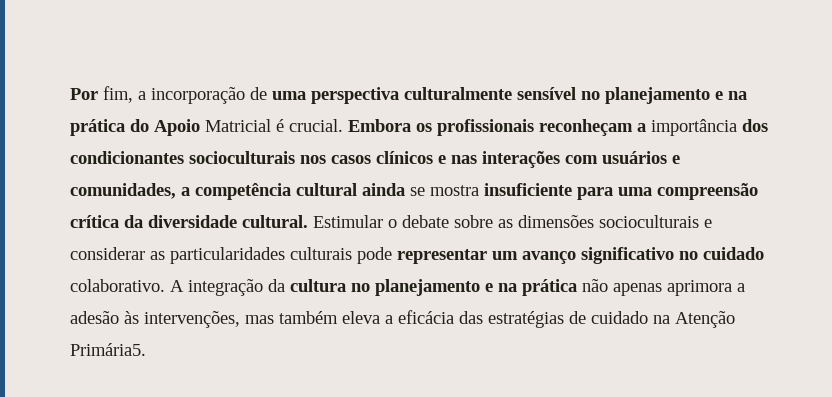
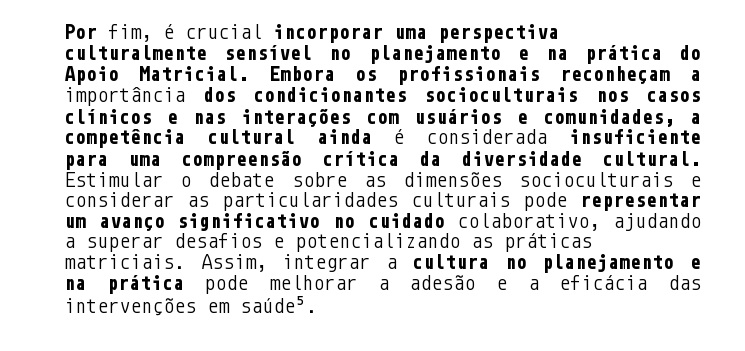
[137,87,267,104] a incorporação de -> [163,24,384,43] é crucial incorporar
[204,119,343,132] Matricial é crucial. -> [139,66,250,81] Matricial.
[409,185,479,196] se mostra -> [393,129,548,144] é considerada
[69,279,285,296] colaborativo. A integração da -> [457,213,701,231] [64,233,593,252] [64,254,397,272] colaborativo, ajudando a superar desafios e potencializando as práticas matriciais. Assim, integrar a
[581,279,745,296] [69,310,735,328] [69,343,146,356] não apenas aprimora a adesão às intervenções, mas também eleva a eficácia das estratégias de cuidado na Atenção Primária5. -> [204,275,701,294] [64,296,318,316] pode melhorar a adesão e a eficácia das intervenções em saúde⁵.

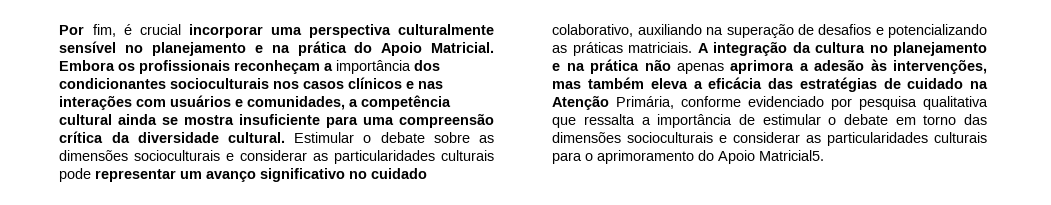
[393,129,548,144] é considerada -> [162,115,235,125] se mostra
[613,213,701,231] [64,236,164,252] ajudando a superar -> [637,24,814,38] auxiliando na superação de
[200,254,397,272] Assim, integrar a -> [697,41,811,56] A integração da
[204,275,701,294] [64,296,318,316] pode melhorar a adesão e a eficácia das intervenções em saúde⁵. -> [644,59,987,74] [552,77,989,92] [552,95,988,110] [552,114,987,128] [552,132,987,146] [552,150,825,164] não apenas aprimora a adesão às intervenções, mas também eleva a eficácia das estratégias de cuidado na Atenção Primária, conforme evidenciado por pesquisa qualitativa que ressalta a importância de estimular o debate em torno das dimensões socioculturais e considerar as particularidades culturais para o aprimoramento do Apoio Matricial5.

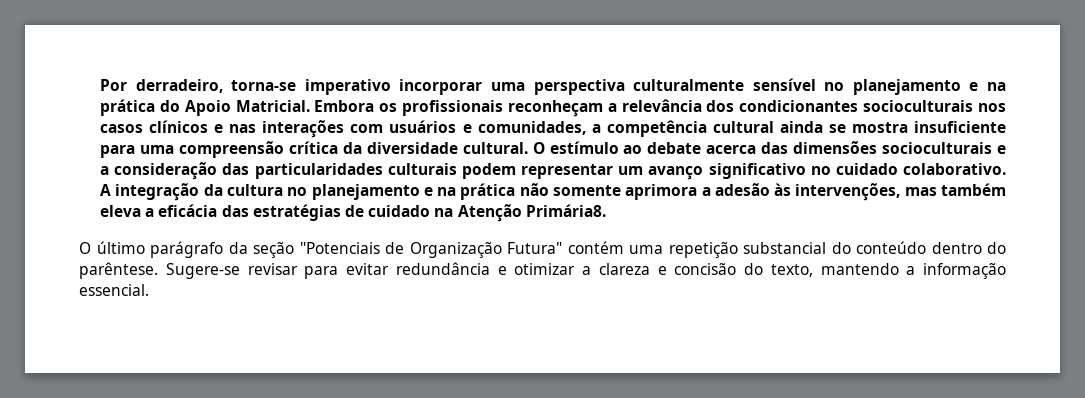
[92,24,181,37] fim, é crucial -> [135,79,391,95] derradeiro, torna-se imperativo
[336,60,412,74] importância -> [621,99,702,112] relevância
[294,132,494,143] [59,150,495,164] [59,168,92,182] Estimular o debate sobre as dimensões socioculturais e considerar as particularidades culturais pode -> [532,141,1007,154] [100,162,516,180] O estímulo ao debate acerca das dimensões socioculturais e a consideração das particularidades culturais podem
[552,24,987,38] [552,42,693,56] colaborativo, auxiliando na superação de desafios e potencializando as práticas matriciais. -> [903,163,1006,175] colaborativo.
[677,63,725,74] apenas -> [552,185,621,196] somente
[616,96,988,110] [552,114,987,128] [552,132,987,146] [552,150,825,164] Primária, conforme evidenciado por pesquisa qualitativa que ressalta a importância de estimular o debate em torno das dimensões socioculturais e considerar as particularidades culturais para o aprimoramento do Apoio Matricial5. -> [525,204,606,217] [79,241,1006,258] [79,262,1006,279] [79,284,149,296] Primária8. // O último parágrafo da seção "Potenciais de Organização Futura" contém uma repetição substancial do conteúdo dentro do parêntese. Sugere-se revisar para evitar redundância e otimizar a clareza e concisão do texto, mantendo a informação essencial.

